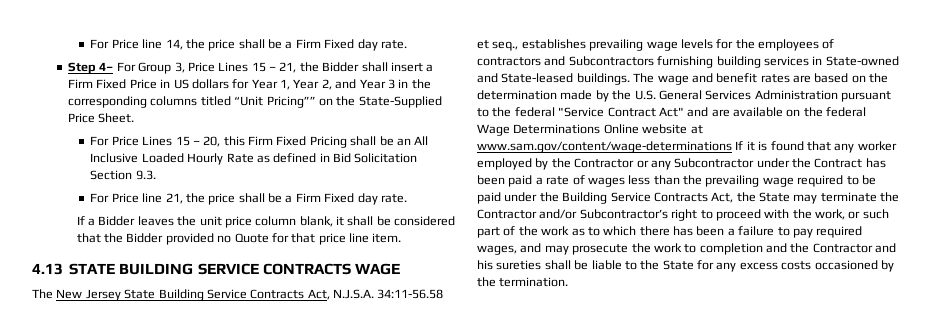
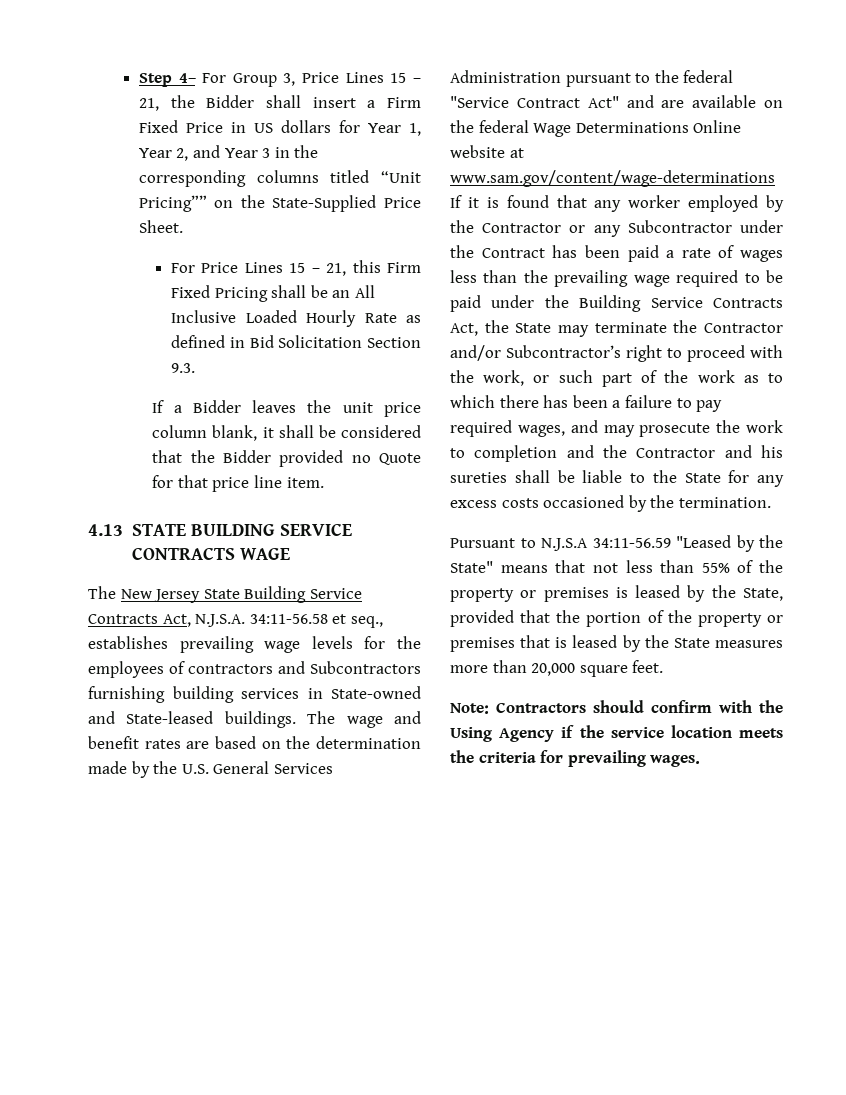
[90,39,407,51] For Price line 14, the price shall be a Firm Fixed day rate. // -> (138, 80) none
[203,136,221,147] 20, -> [326,263,347,276] 21,
[90,193,407,205] // For Price line 21, the price shall be a Firm Fixed day rate. -> (196, 368) none
(569, 282) none -> [450,535,783,552] [450,560,783,573] [450,585,783,602] [450,610,783,627] [450,635,783,652] [450,660,664,677] [450,700,783,714] [450,725,783,742] [450,750,701,767] // Pursuant to N.J.S.A 34:11-56.59 "Leased by the State" means that not less than 55% of the property or premises is leased by the State, provided that the portion of the property or premises that is leased by the State measures more than 20,000 square feet. // Note: Contractors should confirm with the Using Agency if the service location meets the criteria for prevailing wages.

